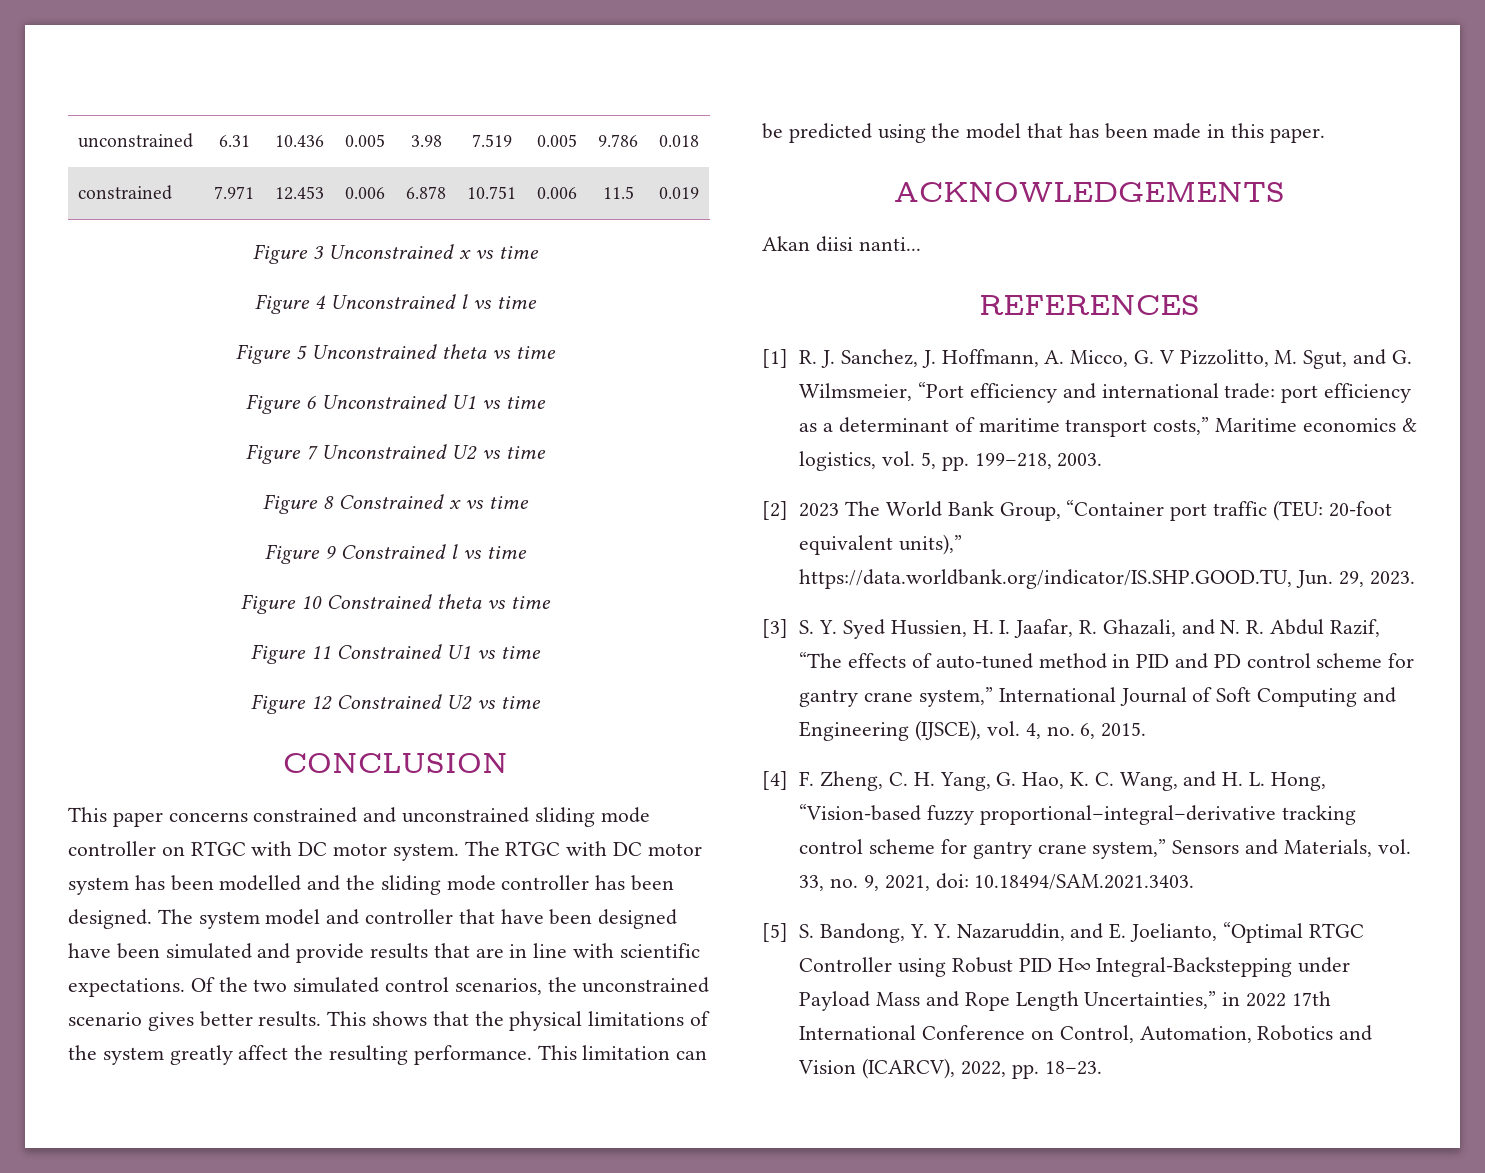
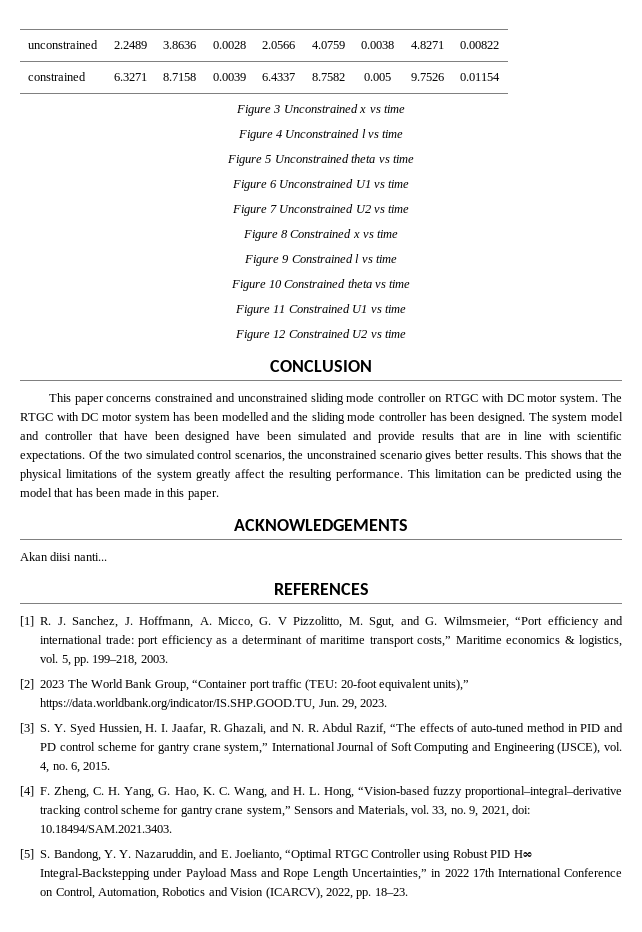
[218,135,250,147] [275,135,324,147] [345,134,385,147] [410,135,442,147] [471,134,512,147] [537,134,577,147] [598,134,638,147] [659,135,699,147] [77,185,172,200] [214,186,254,199] [275,186,324,200] [345,187,385,199] [406,186,446,199] [467,186,516,199] [537,187,577,199] [602,186,634,199] [659,187,699,199] 6.31 | 10.436 | 0.005 | 3.98 | 7.519 | 0.005 | 9.786 | 0.018 // constrained | 7.971 | 12.453 | 0.006 | 6.878 | 10.751 | 0.006 | 11.5 | 0.019 -> [113,41,147,49] [162,41,196,49] [212,41,246,49] [262,41,295,49] [311,41,345,49] [361,41,394,49] [410,41,444,49] [460,41,499,49] [27,72,86,81] [113,73,147,81] [162,73,196,81] [212,73,246,81] [262,73,295,81] [311,73,345,81] [364,73,391,81] [410,73,444,81] [460,73,500,81] 2.2489 | 3.8636 | 0.0028 | 2.0566 | 4.0759 | 0.0038 | 4.8271 | 0.00822 // constrained | 6.3271 | 8.7158 | 0.0039 | 6.4337 | 8.7582 | 0.005 | 9.7526 | 0.01154

